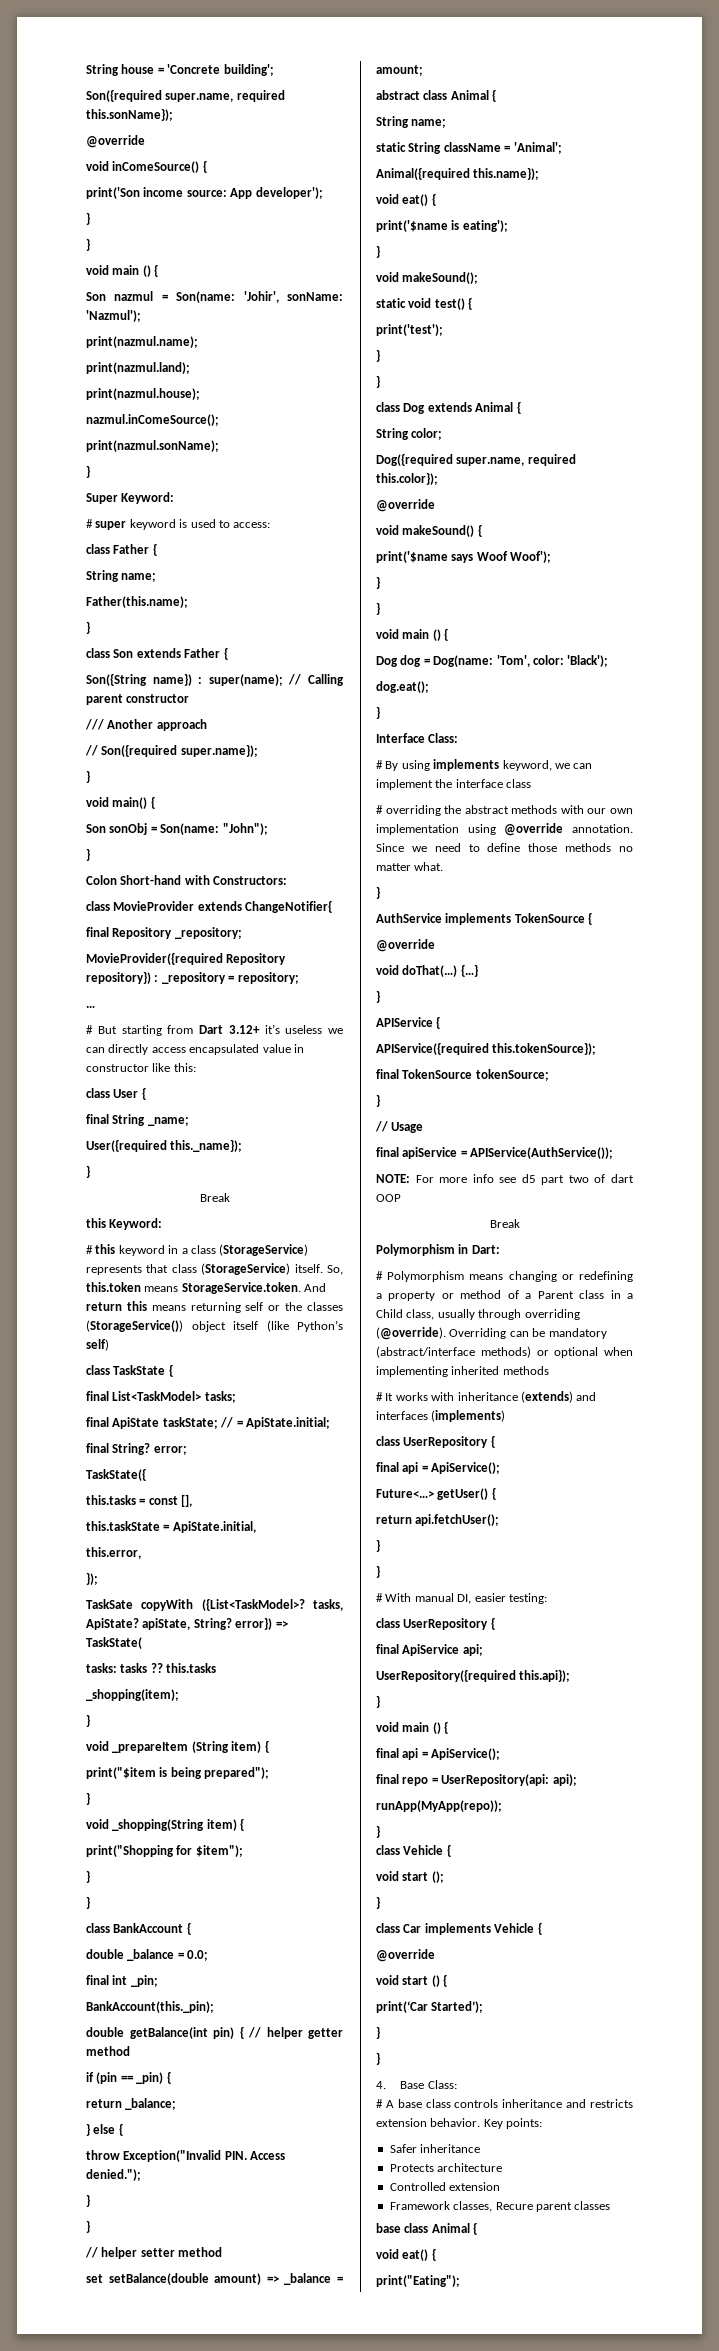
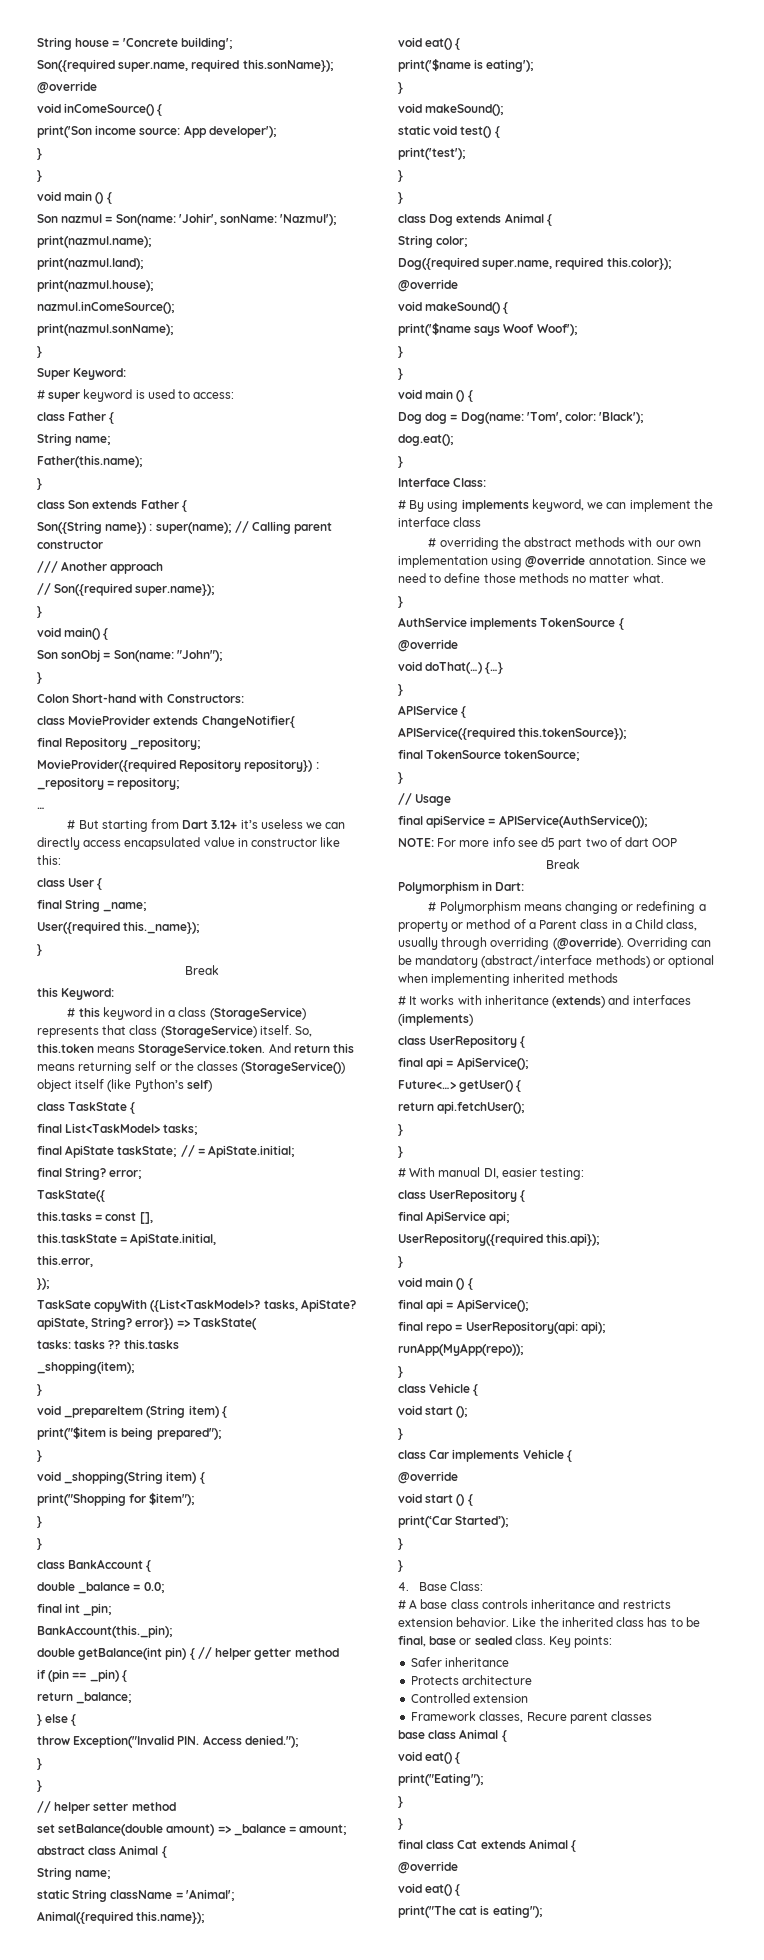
(481, 2122) none -> [512,1617,700,1627] [398,1635,546,1647] Like the inherited class has to be final, base or sealed class.
(460, 2281) none -> [398,1796,403,1808] [398,1818,403,1830] [398,1839,577,1852] [398,1861,458,1874] [398,1883,461,1896] [398,1905,543,1918] // } // } // final class Cat extends Animal { // @override // void eat() { // print("The cat is eating");

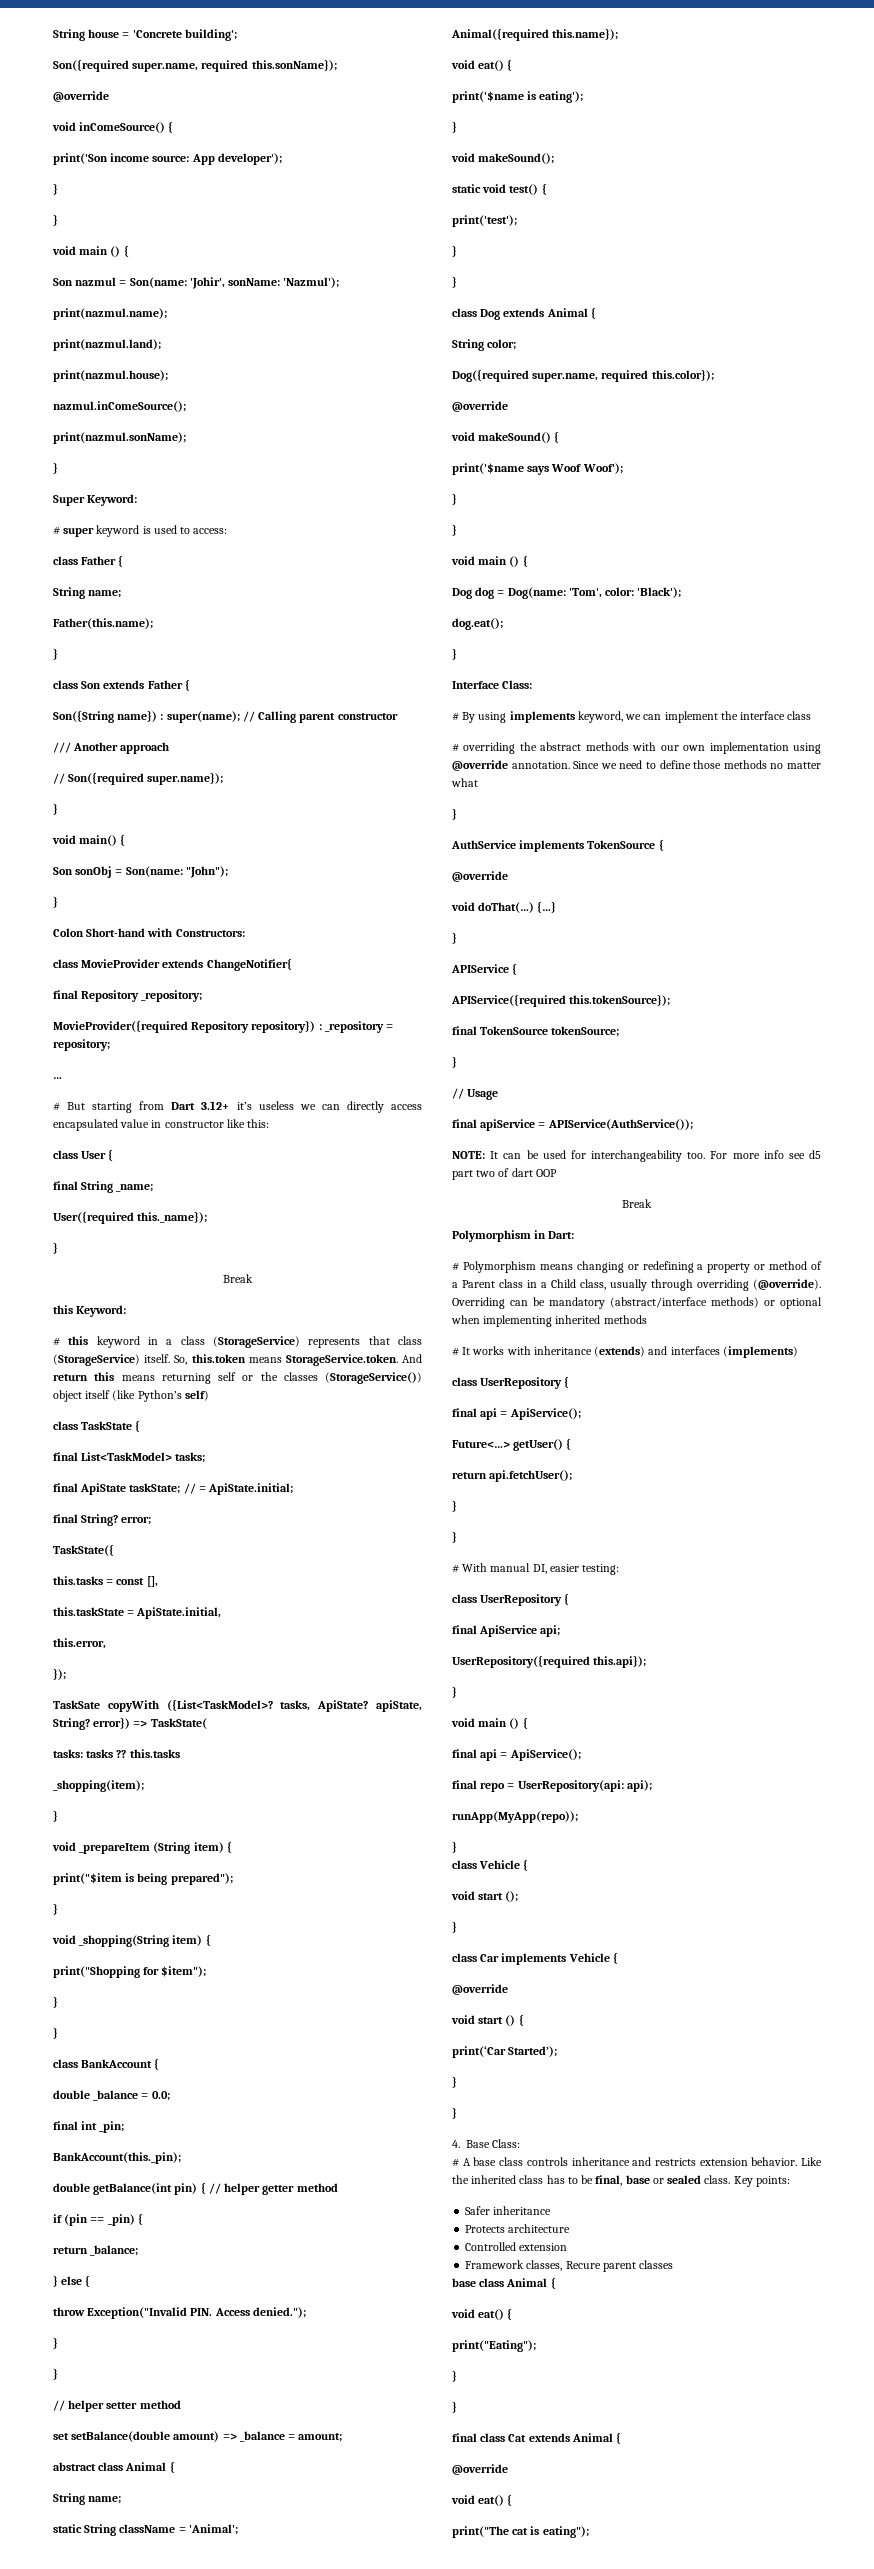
[632,573,664,583] what. -> [451,778,478,787] what
(434, 842) none -> [490,1150,706,1162] It can be used for interchangeability too.

